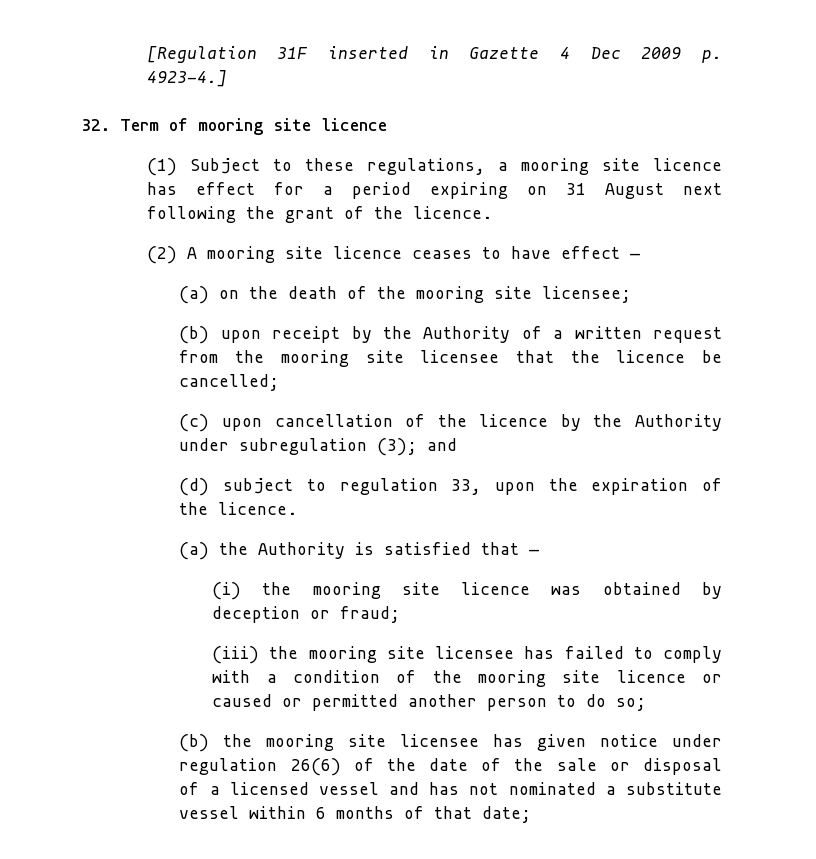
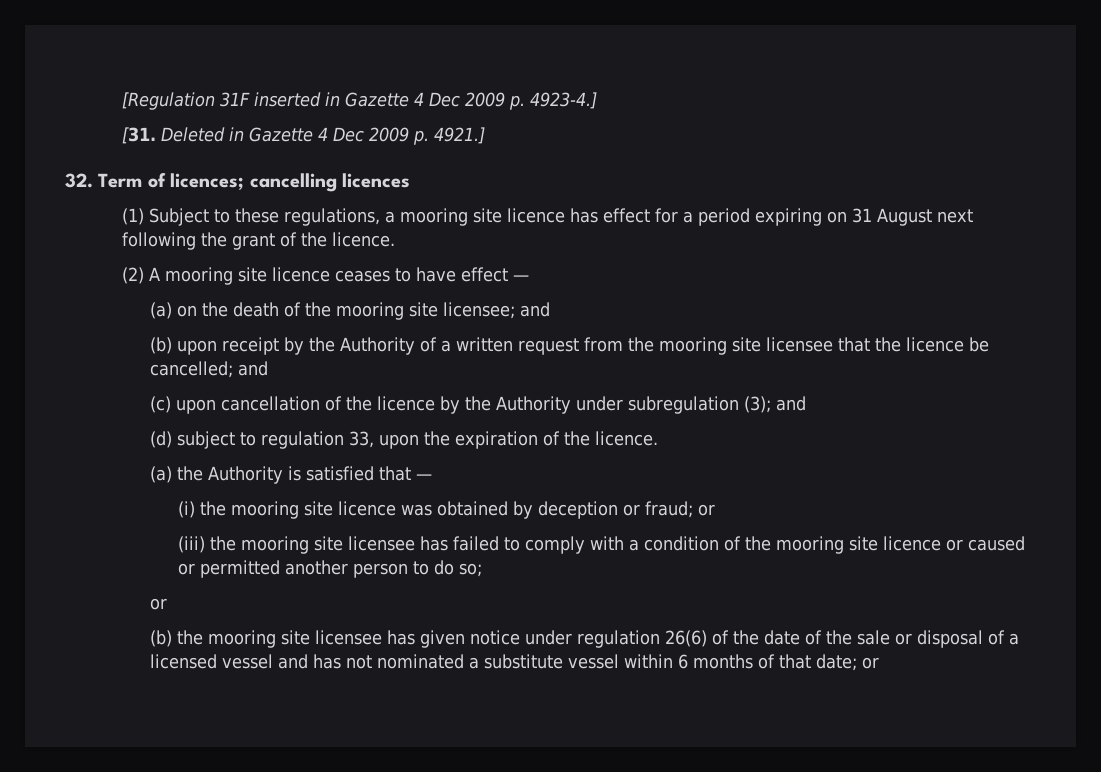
(227, 78) none -> [121,127,485,145] // [31. Deleted in Gazette 4 Dec 2009 p. 4921.]
[198,118,387,135] mooring site licence -> [170,173,410,192] licences; cancelling licences
(632, 294) none -> [519,302,550,317] and
(280, 382) none -> [237,361,268,376] and
(401, 614) none -> [698,504,716,516] or
(647, 704) none -> [149,598,167,610] // or
(532, 814) none -> [861,657,879,669] or

